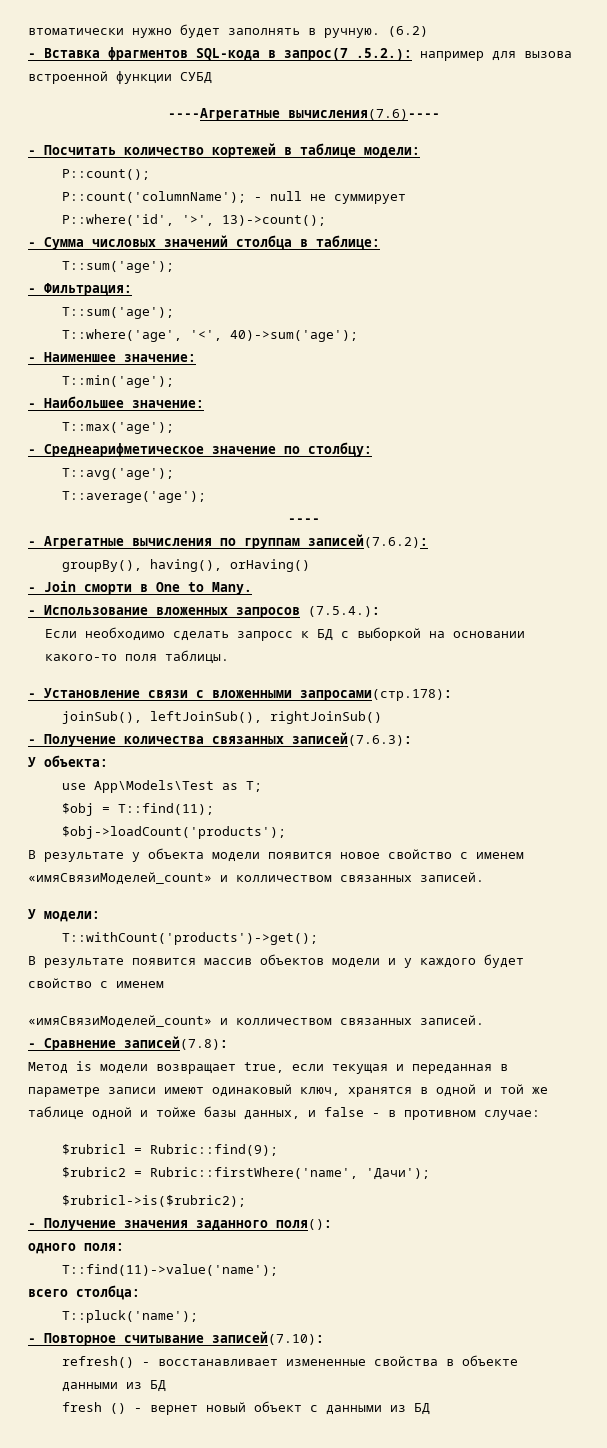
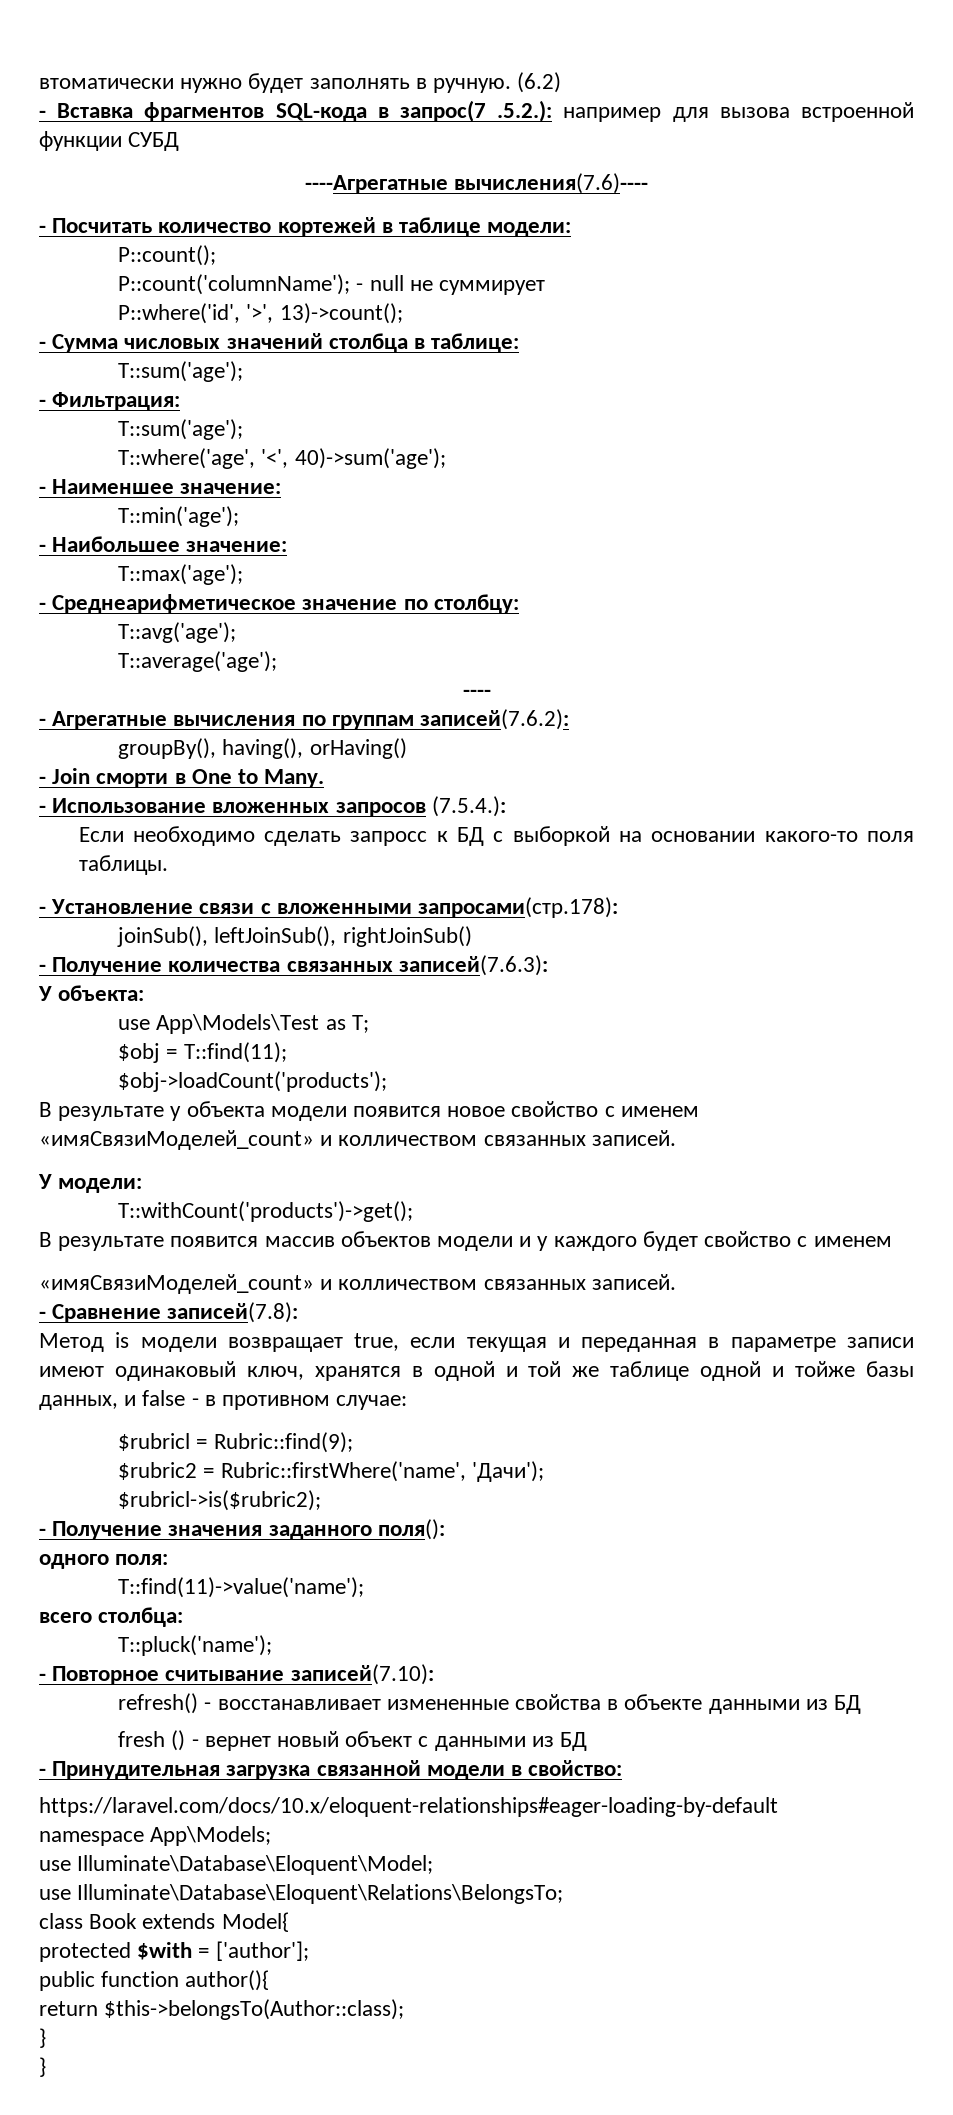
(430, 1409) none -> [39,1760,623,1780] [39,1797,778,1817] [39,1826,272,1846] [39,1855,434,1875] [39,1884,564,1904] [39,1912,289,1932] [39,1941,309,1962] [39,1970,270,1991] [39,1999,405,2020] [39,2028,46,2048] [39,2057,46,2077] // - Принудительная загрузка связанной модели в свойство: // https://laravel.com/docs/10.x/eloquent-relationships#eager-loading-by-default // namespace App\Models; // use Illuminate\Database\Eloquent\Model; // use Illuminate\Database\Eloquent\Relations\BelongsTo; // class Book extends Model{ // protected $with = ['author']; // public function author(){ // return $this->belongsTo(Author::class); // } // }

